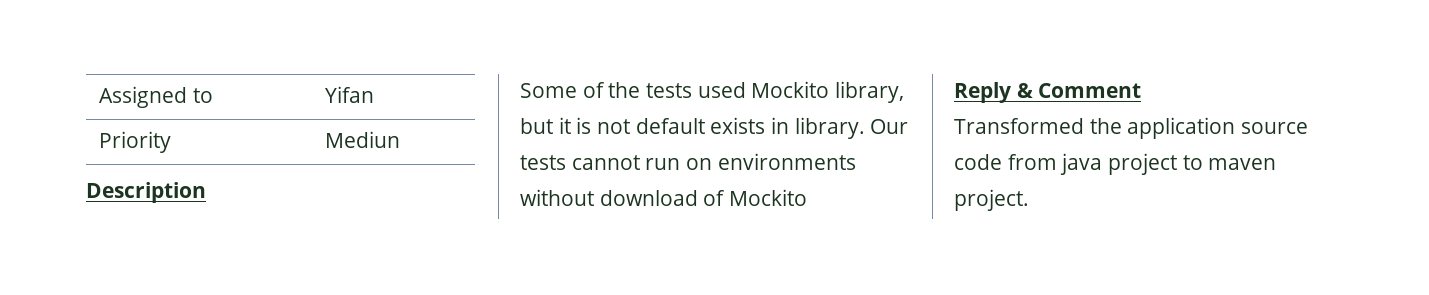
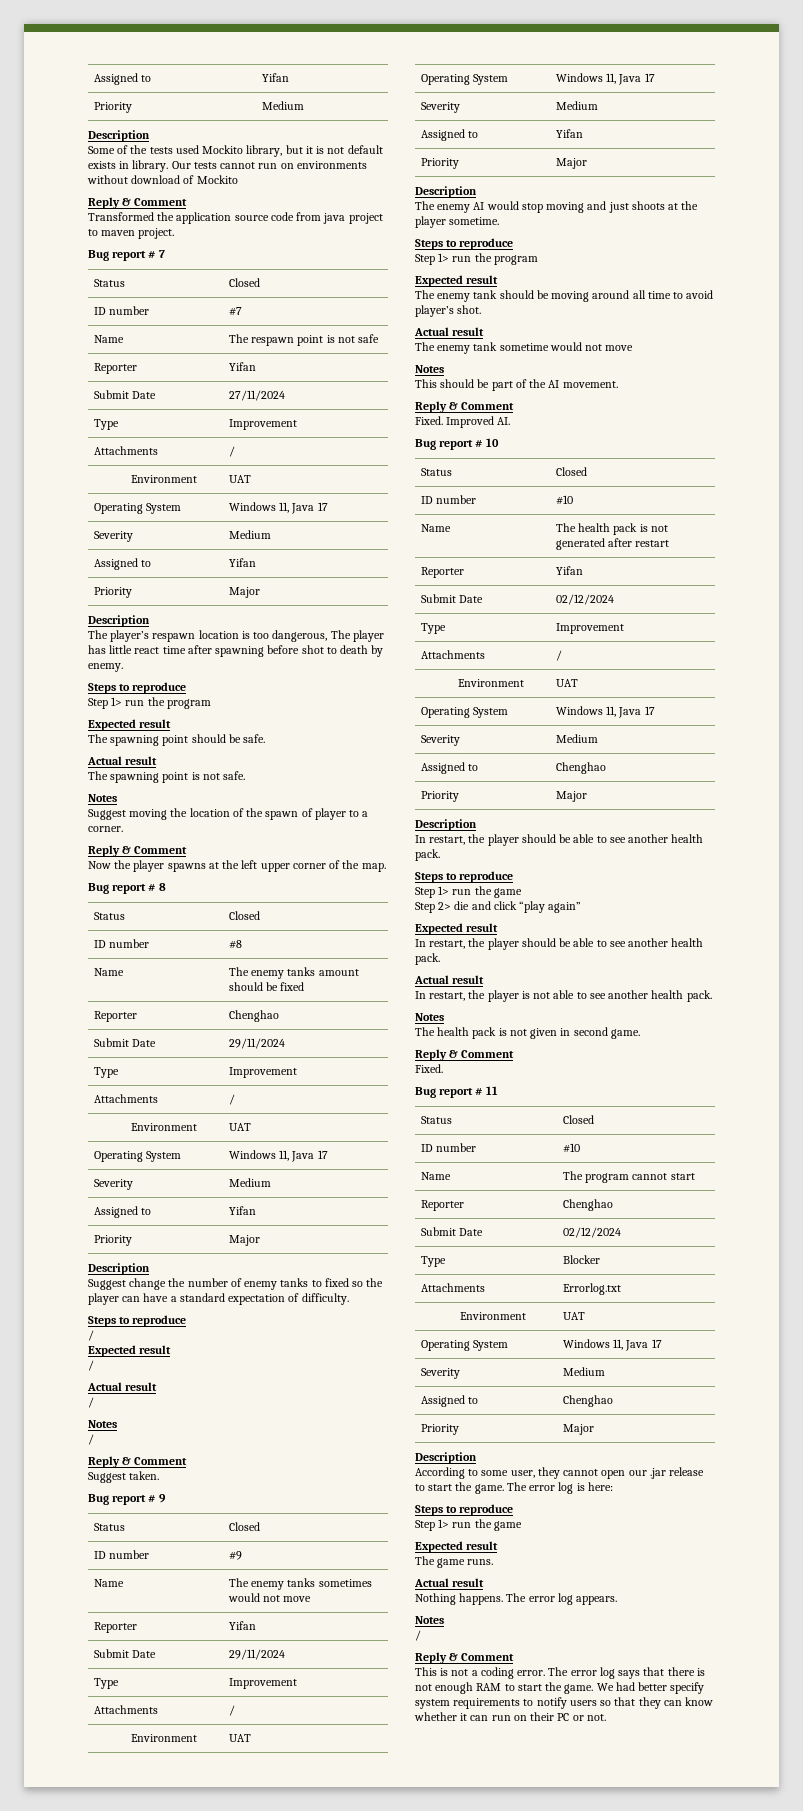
[98,86,213,108] [324,86,374,103] [98,131,171,153] [324,131,400,148] Assigned to | Yifan // Priority | Mediun -> [93,73,152,85] [261,73,289,82] [93,102,132,113] [261,101,304,110] Assigned to | Yifan // Priority | Medium
(1029, 200) none -> [88,250,165,261] [93,279,125,287] [228,278,260,287] [93,306,150,315] [228,307,242,316] [93,335,124,343] [228,334,380,346] [93,363,137,374] [228,362,256,371] [93,390,157,399] [228,390,285,401] [93,419,119,430] [228,419,297,430] [93,446,158,455] [228,446,235,457] [131,475,198,483] [228,475,251,483] [93,503,182,514] [228,502,328,514] [93,531,133,542] [228,530,271,539] [93,558,152,570] [228,558,256,567] [93,587,132,598] [228,587,260,598] [88,615,150,627] [88,630,384,642] [88,645,384,657] [88,663,123,672] [88,682,187,694] [88,697,211,709] [88,719,172,731] [88,734,266,746] [87,756,158,765] [88,771,246,783] [88,794,117,802] [88,808,369,820] [88,826,123,832] [88,845,188,857] [88,860,386,872] [88,883,166,894] [93,912,125,920] [228,911,260,920] [93,939,150,948] [228,940,242,949] [93,968,124,976] [228,967,359,979] [228,982,305,991] [93,1011,137,1022] [228,1010,279,1022] [93,1038,157,1047] [228,1038,285,1049] [93,1067,119,1078] [228,1067,297,1078] [93,1094,158,1103] [228,1094,235,1105] [131,1123,198,1131] [228,1123,251,1131] [93,1151,182,1162] [228,1150,328,1162] [93,1179,133,1190] [228,1178,271,1187] [93,1206,152,1218] [228,1206,256,1215] [93,1235,132,1246] [228,1235,260,1246] [88,1263,150,1275] [88,1278,384,1290] [88,1293,349,1305] [88,1315,187,1327] [88,1330,94,1341] [88,1345,172,1357] [88,1360,94,1371] [87,1382,158,1391] [88,1397,94,1408] [88,1420,117,1428] [88,1434,94,1445] [88,1456,188,1468] [88,1471,160,1483] [88,1494,166,1505] [93,1523,125,1531] [228,1522,260,1531] [93,1550,150,1559] [228,1551,242,1560] [93,1579,124,1587] [228,1578,372,1590] [227,1593,312,1602] [93,1622,137,1633] [228,1621,256,1630] [93,1649,157,1658] [228,1649,285,1660] [93,1678,119,1689] [228,1678,297,1689] [93,1705,158,1714] [228,1705,235,1716] [131,1734,198,1742] [228,1734,251,1742] [420,74,509,85] [555,73,655,85] [420,102,460,113] [555,101,598,110] [420,129,479,141] [555,129,583,138] [420,158,459,169] [555,158,587,169] [415,186,477,198] [415,201,699,213] [415,216,500,228] [415,238,514,250] [415,253,538,265] [415,275,499,287] [415,290,714,302] [415,305,482,317] [414,327,485,336] [415,342,634,354] [415,365,444,373] [415,379,618,391] [415,401,515,413] [415,416,511,428] [415,438,499,450] [420,468,452,476] [555,467,587,476] [420,495,477,504] [555,495,573,505] [420,524,451,532] [555,523,668,535] [555,538,670,550] [420,567,464,578] [555,566,583,575] [420,594,484,603] [555,594,614,605] [420,623,446,634] [555,623,624,634] [420,650,485,659] [555,650,562,661] [458,679,525,687] [555,679,578,687] [420,707,509,718] [555,706,655,718] [420,735,460,746] [555,734,598,743] [420,762,479,774] [555,762,606,774] [420,791,459,802] [555,791,587,802] [415,819,477,831] [415,834,704,846] [415,849,440,861] [415,871,514,883] [415,886,522,898] [415,901,582,913] [415,923,499,935] [415,938,704,950] [415,953,440,965] [414,975,485,984] [415,990,712,1002] [415,1013,444,1021] [415,1027,640,1039] [415,1049,515,1061] [415,1064,443,1073] [415,1086,498,1098] [420,1116,452,1124] [562,1115,594,1124] [420,1143,477,1152] [562,1143,580,1153] [420,1172,451,1180] [562,1171,695,1183] [420,1200,464,1211] [562,1199,613,1211] [420,1227,484,1236] [562,1227,621,1238] [420,1256,446,1267] [562,1255,600,1264] [420,1283,485,1292] [562,1283,621,1295] [460,1312,527,1320] [562,1312,585,1320] [420,1340,509,1351] [562,1339,662,1351] [420,1368,460,1379] [562,1367,605,1376] [420,1395,479,1407] [562,1395,613,1407] [420,1424,459,1435] [562,1424,594,1435] [415,1452,477,1464] [415,1467,705,1479] [415,1482,613,1494] [415,1504,514,1516] [415,1519,522,1531] [415,1541,499,1553] [415,1556,494,1568] [414,1578,485,1587] [415,1593,618,1605] [415,1616,444,1624] [415,1630,421,1641] [415,1652,515,1664] [415,1667,705,1679] [415,1682,705,1694] [415,1697,714,1709] [414,1712,606,1721] // Bug report # 7 // Status | Closed // ID number | #7 // Name | The respawn point is not safe // Reporter | Yifan // Submit Date | 27/11/2024 // Type | Improvement // Attachments | / // Environment | UAT // Operating System | Windows 11, Java 17 // Severity | Medium // Assigned to | Yifan // Priority | Major // Description // The player’s respawn location is too dangerous, The player has little react time after spawning before shot to death by enemy. // Steps to reproduce // Step 1> run the program // Expected result // The spawning point should be safe. // Actual result // The spawning point is not safe. // Notes // Suggest moving the location of the spawn of player to a corner. // Reply & Comment // Now the player spawns at the left upper corner of the map. // Bug report # 8 // Status | Closed // ID number | #8 // Name | The enemy tanks amount should be fixed // Reporter | Chenghao // Submit Date | 29/11/2024 // Type | Improvement // Attachments | / // Environment | UAT // Operating System | Windows 11, Java 17 // Severity | Medium // Assigned to | Yifan // Priority | Major // Description // Suggest change the number of enemy tanks to fixed so the player can have a standard expectation of difficulty. // Steps to reproduce // / // Expected result // / // Actual result // / // Notes // / // Reply & Comment // Suggest taken. // Bug report # 9 // Status | Closed // ID number | #9 // Name | The enemy tanks sometimes would not move // Reporter | Yifan // Submit Date | 29/11/2024 // Type | Improvement // Attachments | / // Environment | UAT // Operating System | Windows 11, Java 17 // Severity | Medium // Assigned to | Yifan // Priority | Major // Description // The enemy AI would stop moving and just shoots at the player sometime. // Steps to reproduce // Step 1> run the program // Expected result // The enemy tank should be moving around all time to avoid player’s shot. // Actual result // The enemy tank sometime would not move // Notes // This should be part of the AI movement. // Reply & Comment // Fixed. Improved AI. // Bug report # 10 // Status | Closed // ID number | #10 // Name | The health pack is not generated after restart // Reporter | Yifan // Submit Date | 02/12/2024 // Type | Improvement // Attachments | / // Environment | UAT // Operating System | Windows 11, Java 17 // Severity | Medium // Assigned to | Chenghao // Priority | Major // Description // In restart, the player should be able to see another health pack. // Steps to reproduce // Step 1> run the game // Step 2> die and click “play again” // Expected result // In restart, the player should be able to see another health pack. // Actual result // In restart, the player is not able to see another health pack. // Notes // The health pack is not given in second game. // Reply & Comment // Fixed. // Bug report # 11 // Status | Closed // ID number | #10 // Name | The program cannot start // Reporter | Chenghao // Submit Date | 02/12/2024 // Type | Blocker // Attachments | Errorlog.txt // Environment | UAT // Operating System | Windows 11, Java 17 // Severity | Medium // Assigned to | Chenghao // Priority | Major // Description // According to some user, they cannot open our .jar release to start the game. The error log is here: // Steps to reproduce // Step 1> run the game // Expected result // The game runs. // Actual result // Nothing happens. The error log appears. // Notes // / // Reply & Comment // This is not a coding error. The error log says that there is not enough RAM to start the game. We had better specify system requirements to notify users so that they can know whether it can run on their PC or not.

